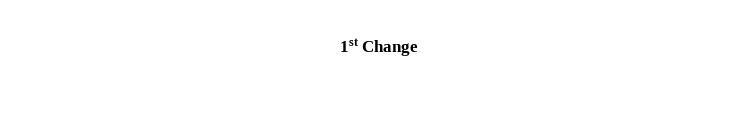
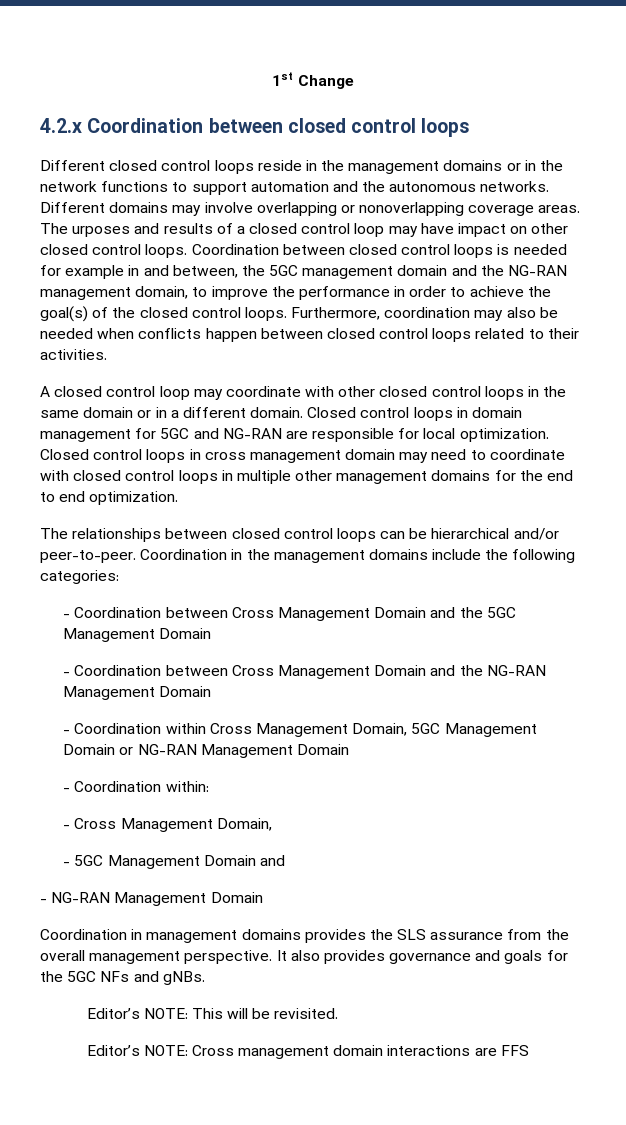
(420, 48) none -> [40,118,470,137] [40,160,564,174] [40,181,550,195] [40,202,581,216] [40,223,569,237] [40,244,567,258] [40,265,568,279] [40,286,551,300] [40,306,558,322] [40,328,579,342] [40,349,107,360] [40,386,567,400] [40,407,523,421] [40,428,549,442] [40,449,565,463] [40,470,574,484] [40,491,179,505] [40,528,559,542] [40,549,576,563] [40,570,119,584] [63,607,516,621] [63,628,212,642] [63,665,546,679] [63,686,212,700] [63,723,537,737] [63,744,349,758] [63,781,209,792] [63,818,272,832] [63,855,285,869] [40,892,263,906] [40,929,569,943] [40,950,568,964] [40,971,205,985] [86,1008,339,1019] [86,1045,529,1059] // 4.2.x Coordination between closed control loops // Different closed control loops reside in the management domains or in the network functions to support automation and the autonomous networks. Different domains may involve overlapping or nonoverlapping coverage areas. The urposes and results of a closed control loop may have impact on other closed control loops. Coordination between closed control loops is needed for example in and between, the 5GC management domain and the NG-RAN management domain, to improve the performance in order to achieve the goal(s) of the closed control loops. Furthermore, coordination may also be needed when conflicts happen between closed control loops related to their activities. // A closed control loop may coordinate with other closed control loops in the same domain or in a different domain. Closed control loops in domain management for 5GC and NG-RAN are responsible for local optimization. Closed control loops in cross management domain may need to coordinate with closed control loops in multiple other management domains for the end to end optimization. // The relationships between closed control loops can be hierarchical and/or peer-to-peer. Coordination in the management domains include the following categories: // - Coordination between Cross Management Domain and the 5GC Management Domain // - Coordination between Cross Management Domain and the NG-RAN Management Domain // - Coordination within Cross Management Domain, 5GC Management Domain or NG-RAN Management Domain // - Coordination within: // - Cross Management Domain, // - 5GC Management Domain and // - NG-RAN Management Domain // Coordination in management domains provides the SLS assurance from the overall management perspective. It also provides governance and goals for the 5GC NFs and gNBs. // Editor’s NOTE: This will be revisited. // Editor’s NOTE: Cross management domain interactions are FFS

